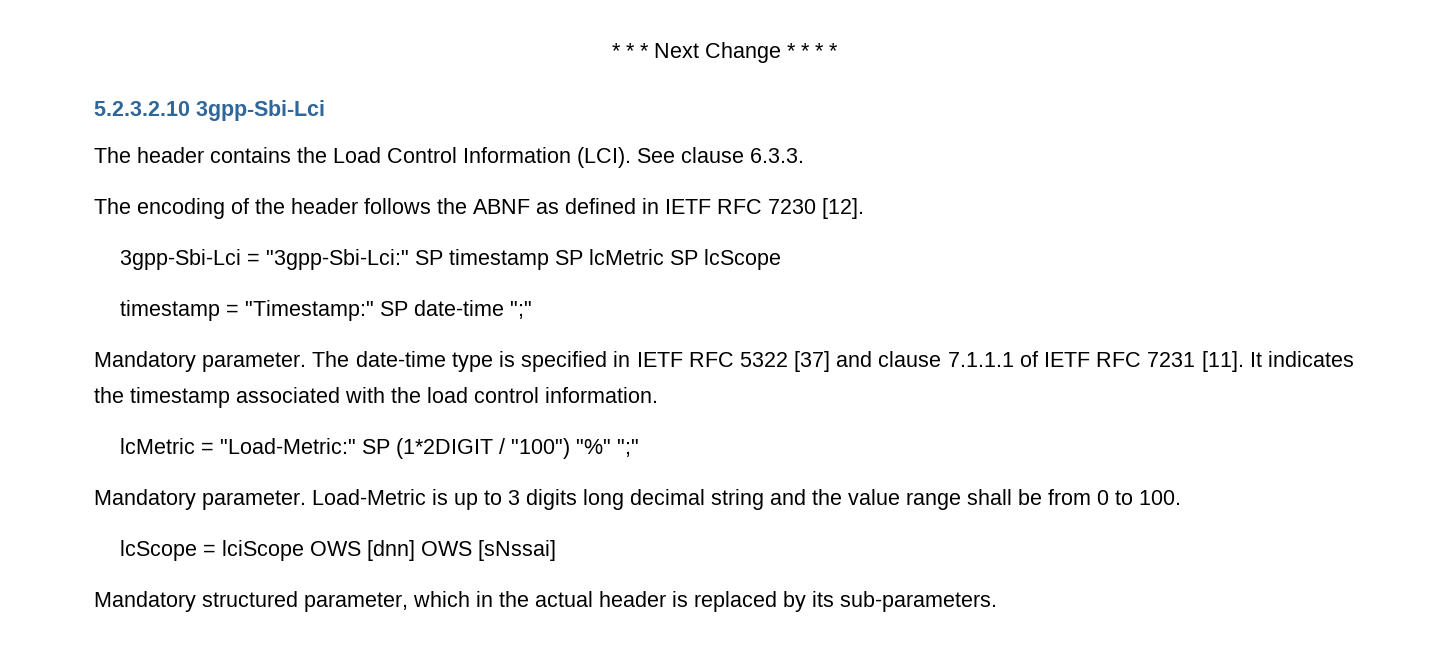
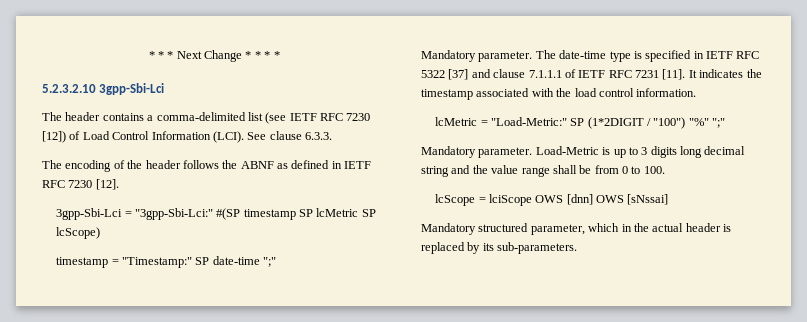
[297,147,327,163] the -> [147,112,371,124] [42,131,81,143] a comma-delimited list (see IETF RFC 7230 [12]) of
[414,250,443,265] SP -> [216,208,241,220] #(SP
[703,249,781,270] lcScope -> [56,227,101,239] lcScope)

